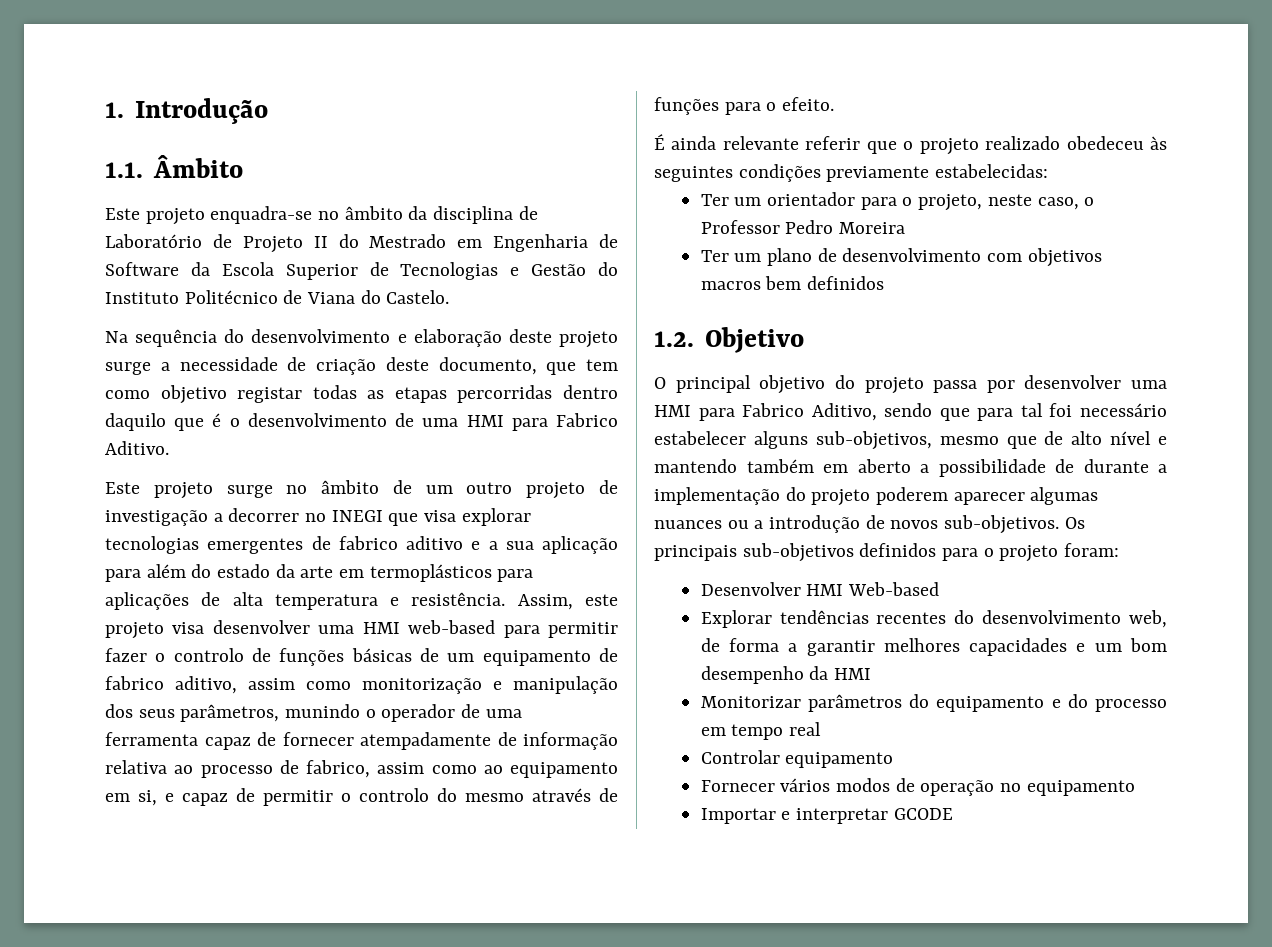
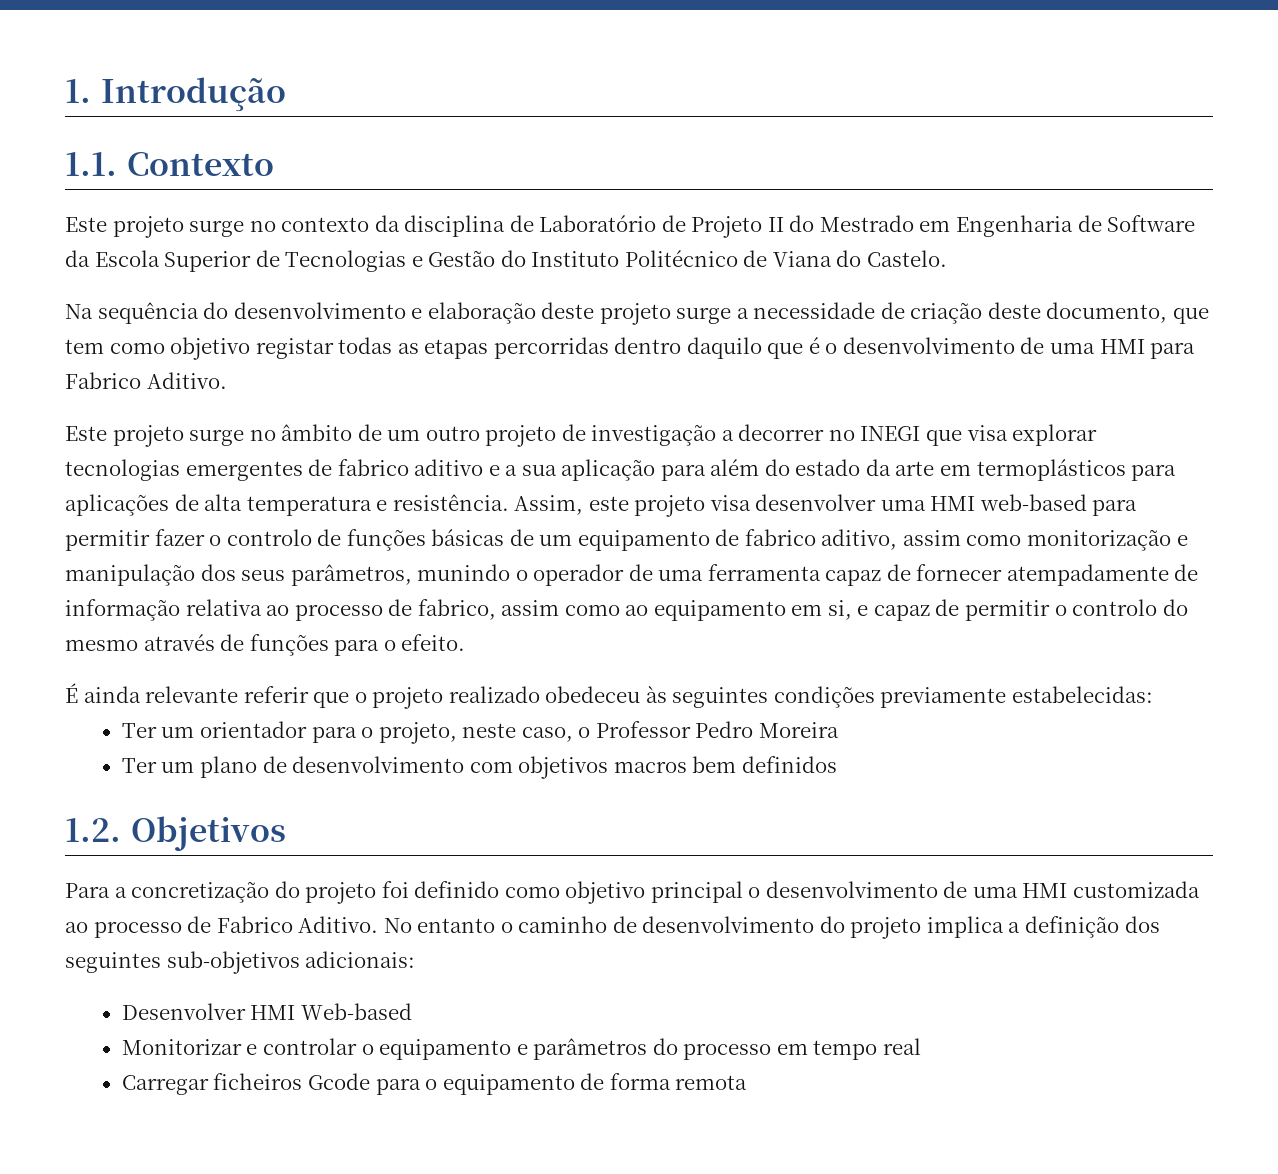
[152,155,243,178] [105,206,403,225] Âmbito // Este projeto enquadra-se no âmbito -> [127,152,275,176] [65,216,370,238] Contexto // Este projeto surge no contexto
[704,327,804,353] [654,375,1167,394] [654,403,1167,421] [654,431,1167,450] [654,459,1167,477] [654,487,1099,506] [654,515,1085,534] [654,543,1120,562] [700,582,940,596] [700,610,1167,628] [700,638,1167,656] [700,666,872,684] [700,694,930,712] Objetivo // O principal objetivo do projeto passa por desenvolver uma HMI para Fabrico Aditivo, sendo que para tal foi necessário estabelecer alguns sub-objetivos, mesmo que de alto nível e mantendo também em aberto a possibilidade de durante a implementação do projeto poderem aparecer algumas nuances ou a introdução de novos sub-objetivos. Os principais sub-objetivos definidos para o projeto foram: // Desenvolver HMI Web-based // Explorar tendências recentes do desenvolvimento web, de forma a garantir melhores capacidades e um bom desempenho da HMI // Monitorizar parâmetros do -> [131,816,287,851] [65,881,1201,904] [65,916,1160,939] [65,951,416,974] [121,1003,412,1020] [121,1038,374,1055] Objetivos // Para a concretização do projeto foi definido como objetivo principal o desenvolvimento de uma HMI customizada ao processo de Fabrico Aditivo. No entanto o caminho de desenvolvimento do projeto implica a definição dos seguintes sub-objetivos adicionais: // Desenvolver HMI Web-based // Monitorizar e controlar o
(1061, 703) none -> [533,1038,648,1060] parâmetros
[700,750,894,768] [700,778,1135,796] [700,808,953,824] Controlar equipamento // Fornecer vários modos de operação no equipamento // Importar e interpretar GCODE -> [121,1073,748,1095] Carregar ficheiros Gcode para o equipamento de forma remota

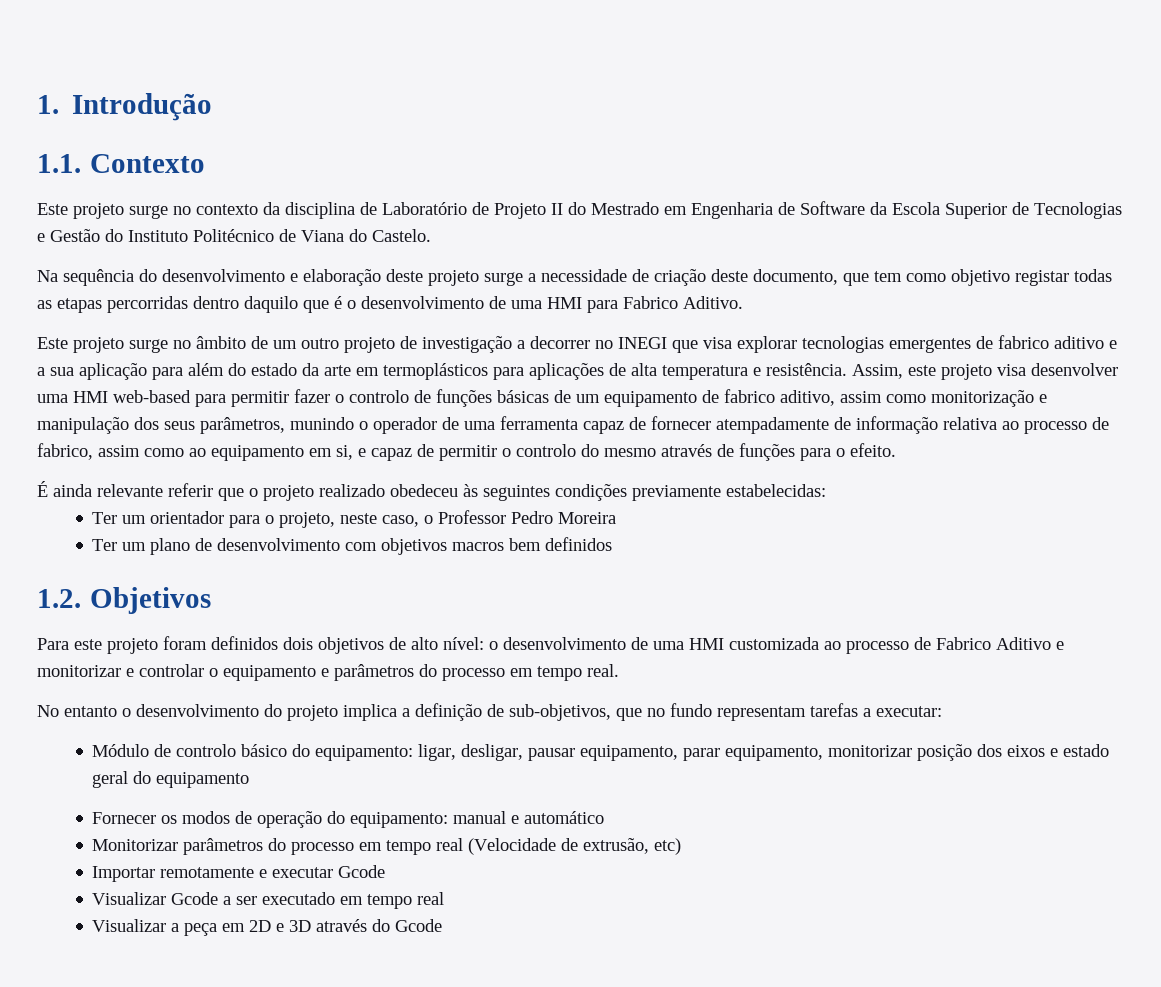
[114,881,743,904] a concretização do projeto foi definido como objetivo principal -> [74,636,484,654] este projeto foram definidos dois objetivos de alto nível:
[298,916,1160,939] [65,951,416,974] [121,1003,412,1020] [121,1039,242,1055] Aditivo. No entanto o caminho de desenvolvimento do projeto implica a definição dos seguintes sub-objetivos adicionais: // Desenvolver HMI Web-based // Monitorizar -> [996,637,1064,650] [37,665,121,677] Aditivo e monitorizar
[882,1038,921,1055] [121,1073,748,1095] real // Carregar ficheiros Gcode para o equipamento de forma remota -> [587,664,619,677] [37,703,942,721] [92,744,1110,761] [92,771,250,788] [92,811,605,828] [92,838,682,855] [92,865,386,882] [92,892,445,909] [92,919,443,936] real. // No entanto o desenvolvimento do projeto implica a definição de sub-objetivos, que no fundo representam tarefas a executar: // Módulo de controlo básico do equipamento: ligar, desligar, pausar equipamento, parar equipamento, monitorizar posição dos eixos e estado geral do equipamento // Fornecer os modos de operação do equipamento: manual e automático // Monitorizar parâmetros do processo em tempo real (Velocidade de extrusão, etc) // Importar remotamente e executar Gcode // Visualizar Gcode a ser executado em tempo real // Visualizar a peça em 2D e 3D através do Gcode

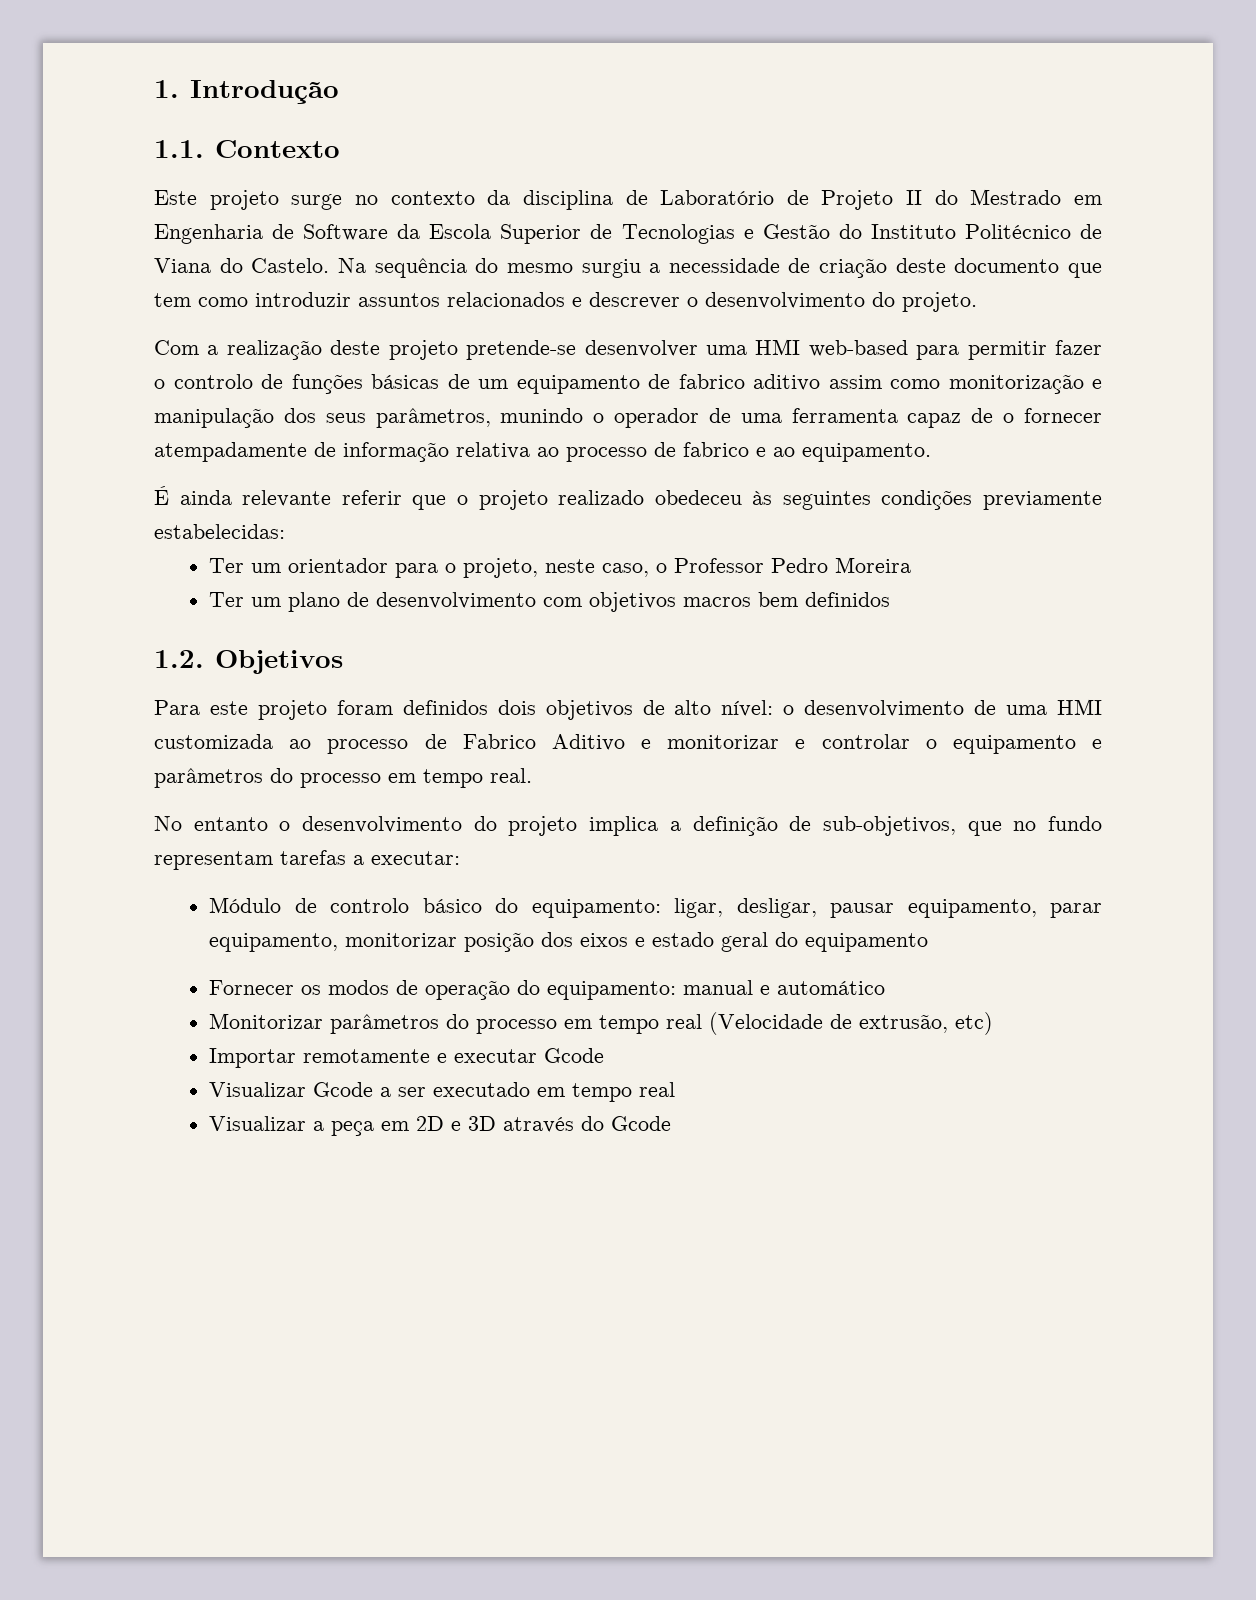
(431, 235) // -> (330, 265) none
[162,269,523,286] desenvolvimento e elaboração deste projeto surge -> [506,259,641,278] mesmo surgiu
[753,269,838,285] documento, -> [954,258,1060,273] documento
[951,269,1112,286] [37,296,743,313] [37,335,1117,353] [37,363,1026,380] objetivo registar todas as etapas percorridas dentro daquilo que é o desenvolvimento de uma HMI para Fabrico Aditivo. // Este projeto surge no âmbito de um outro projeto de investigação a decorrer no INEGI que visa explorar tecnologias emergentes de fabrico aditivo e a sua aplicação para além do estado da arte em termoplásticos para aplicações de alta temperatura e resistência. Assim, este projeto visa -> [255,292,977,312] [154,340,577,360] introduzir assuntos relacionados e descrever o desenvolvimento do projeto. // Com a realização deste projeto pretende-se
[780,390,835,406] aditivo, -> [753,374,820,391] aditivo
(646, 423) none -> [1003,413,1015,423] o
[37,443,896,461] fabrico, assim como ao equipamento em si, e capaz de permitir o controlo do mesmo através de funções para o efeito. -> [683,442,931,462] fabrico e ao equipamento.

